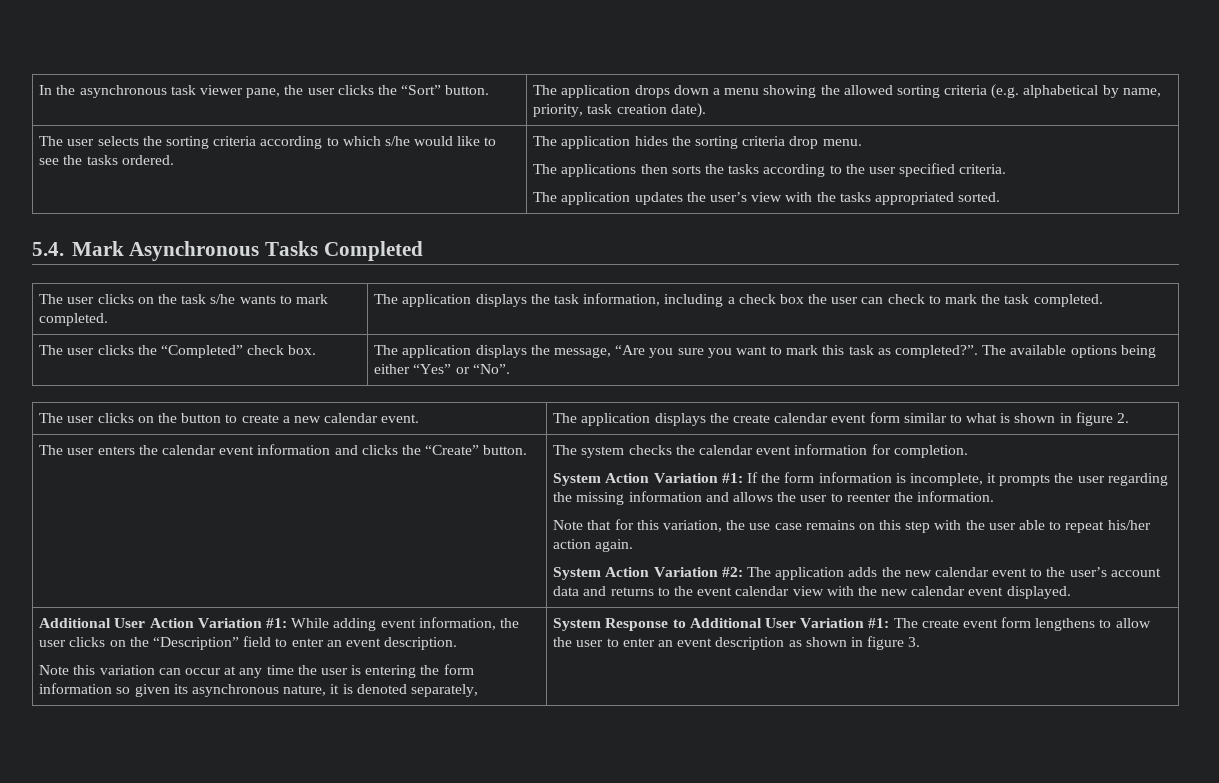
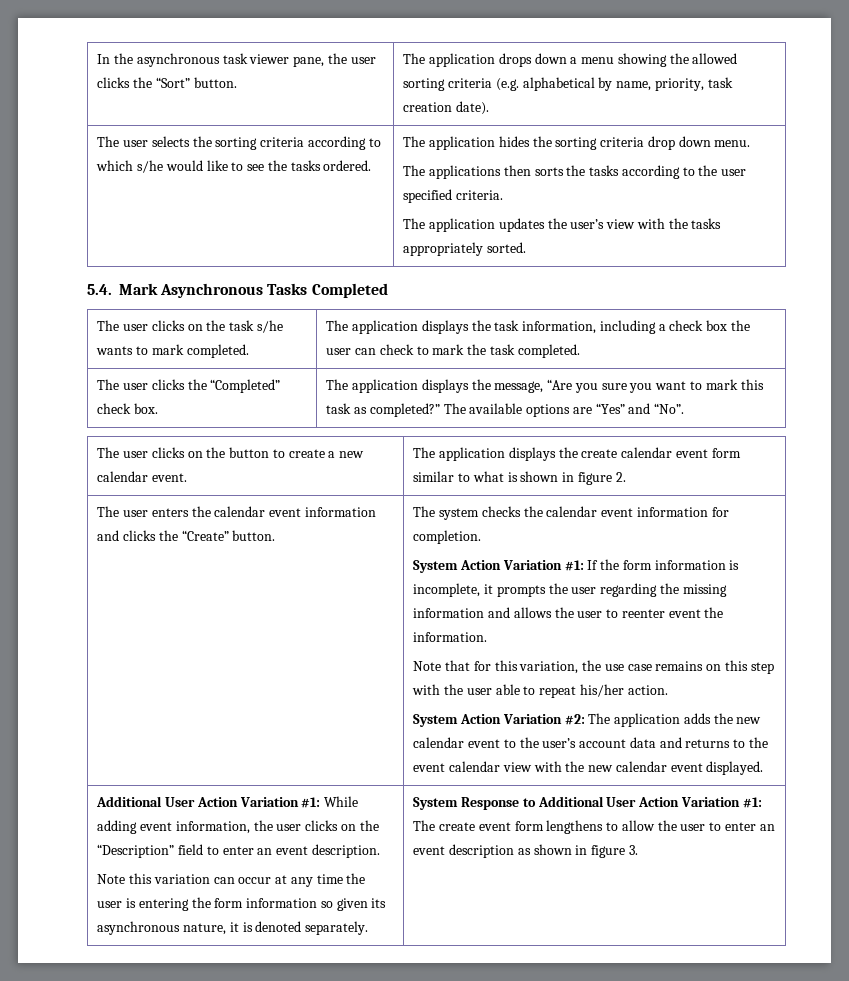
(819, 142) none -> [678,136,711,147] down
[874,192,954,205] appropriated -> [403,242,484,256] appropriately
[895,345,979,358] completed?”. -> [369,403,440,417] completed?”
[1120,345,1156,358] [374,364,470,374] being either “Yes” or -> [572,403,651,414] are “Yes” and
(891, 497) none -> [668,609,701,618] event
[553,539,634,552] action again. -> [627,685,668,695] action.
[410,684,478,697] separately, -> [305,921,369,935] separately.
(796, 623) none -> [638,797,680,807] Action

